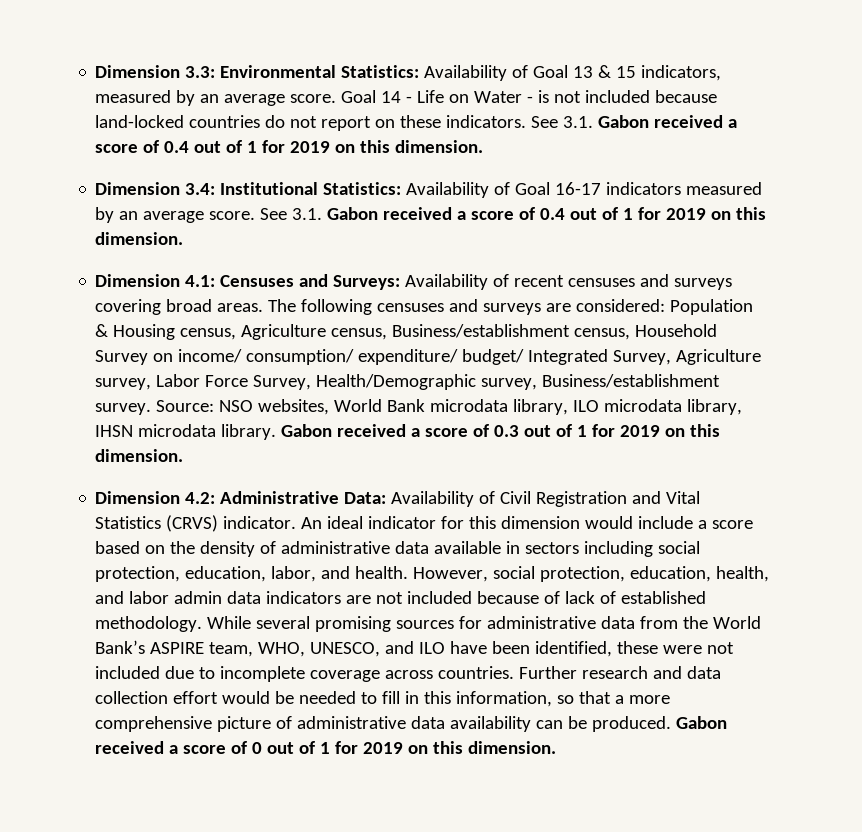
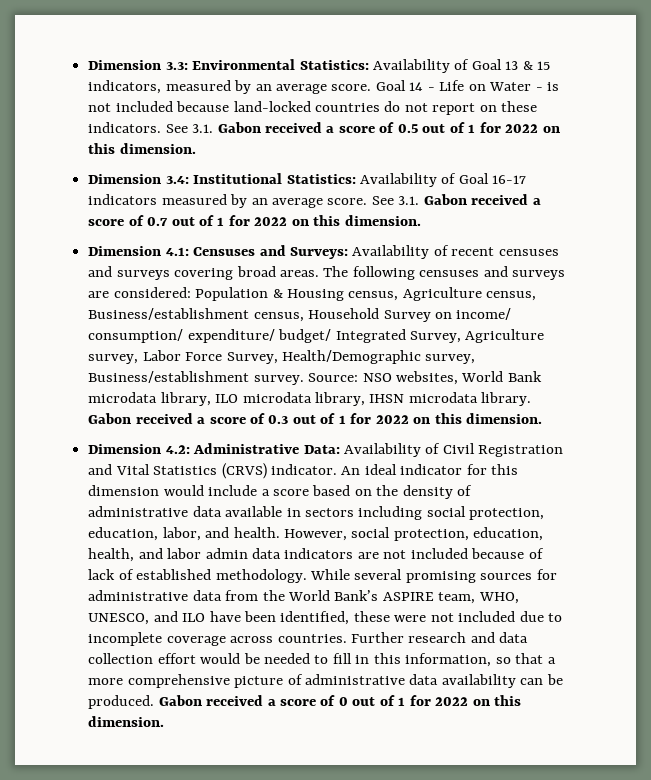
[164,140,331,153] 0.4 out of 1 for 2019 -> [397,122,539,133] 0.5 out of 1 for 2022
[540,207,707,220] 0.4 out of 1 for 2019 -> [147,215,288,226] 0.7 out of 1 for 2022
[620,425,661,437] 2019 -> [375,415,409,424] 2022
[363,742,404,754] 2019 -> [435,697,469,706] 2022

